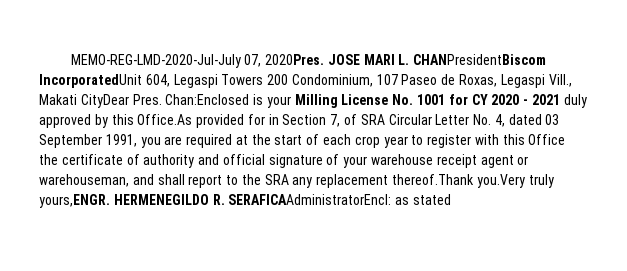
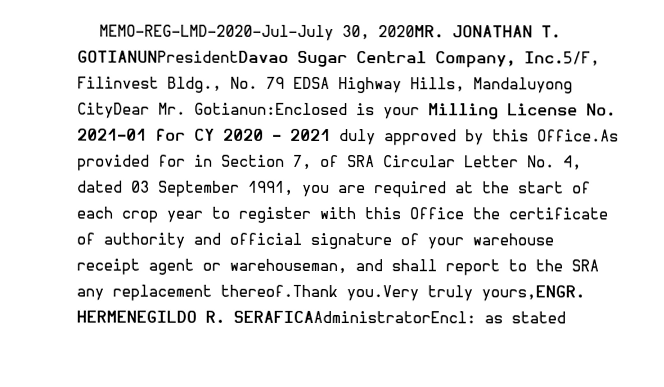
[244,54,547,67] [39,74,572,88] [39,94,250,108] 07, 2020Pres. JOSE MARI L. CHANPresidentBiscom IncorporatedUnit 604, Legaspi Towers 200 Condominium, 107 Paseo de Roxas, Legaspi Vill., Makati CityDear Pres. Chan:Enclosed -> [341,25,561,41] [77,50,600,68] [77,76,573,94] [77,102,348,119] 30, 2020MR. JONATHAN T. GOTIANUNPresidentDavao Sugar Central Company, Inc.5/F, Filinvest Bldg., No. 79 EDSA Highway Hills, Mandaluyong CityDear Mr. Gotianun:Enclosed
[417,94,446,105] 1001 -> [77,128,147,141] 2021-01

